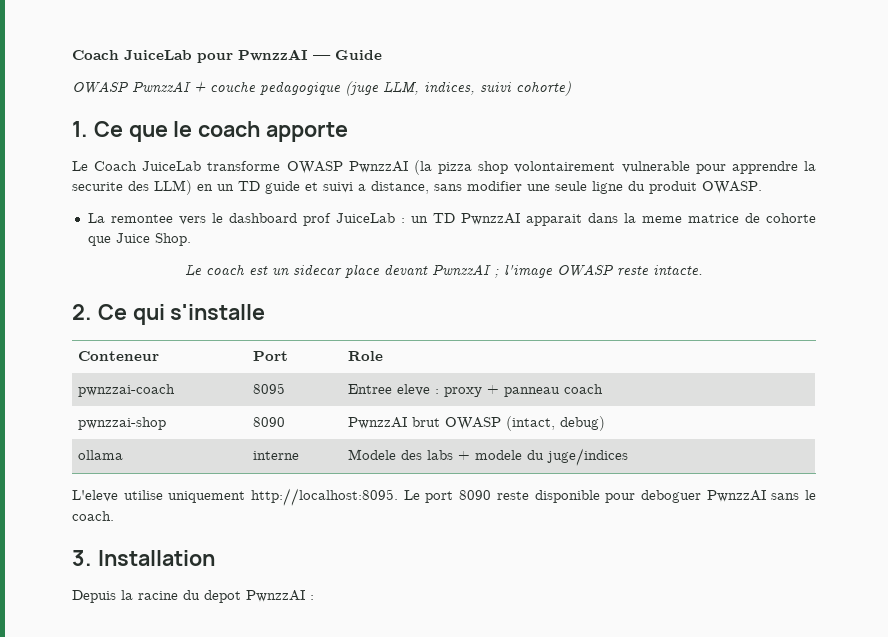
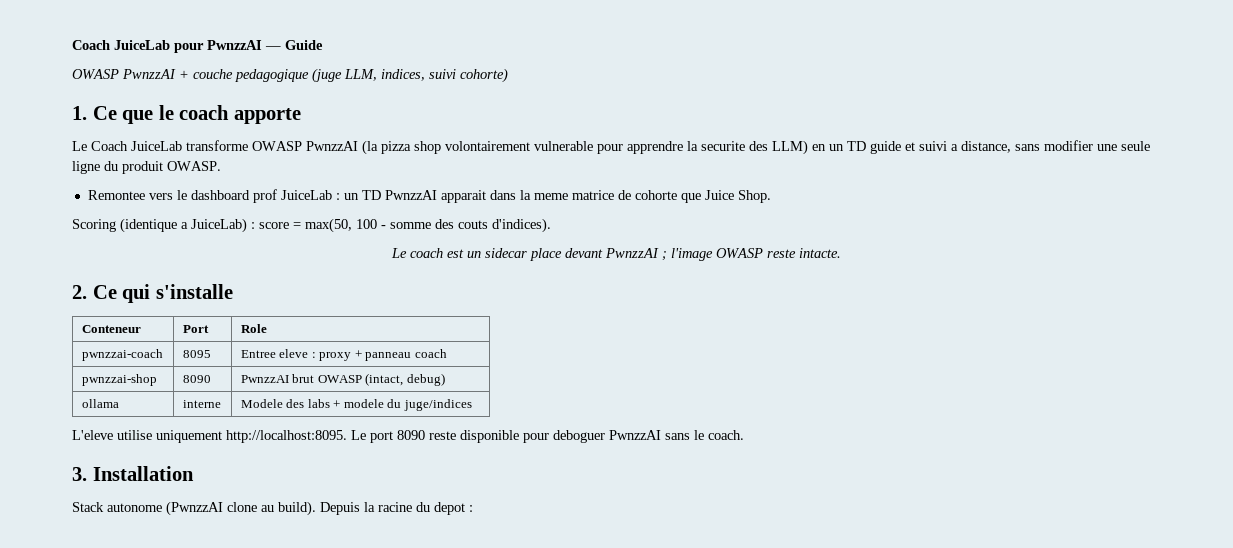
[87,213,173,223] La remontee -> [87,190,145,200] Remontee
(191, 239) none -> [72,218,551,233] // Scoring (identique a JuiceLab) : score = max(50, 100 - somme des couts d'indices).
(215, 558) none -> [72,501,316,516] Stack autonome (PwnzzAI clone au build).
[246,590,305,602] PwnzzAI -> (465, 508) none

